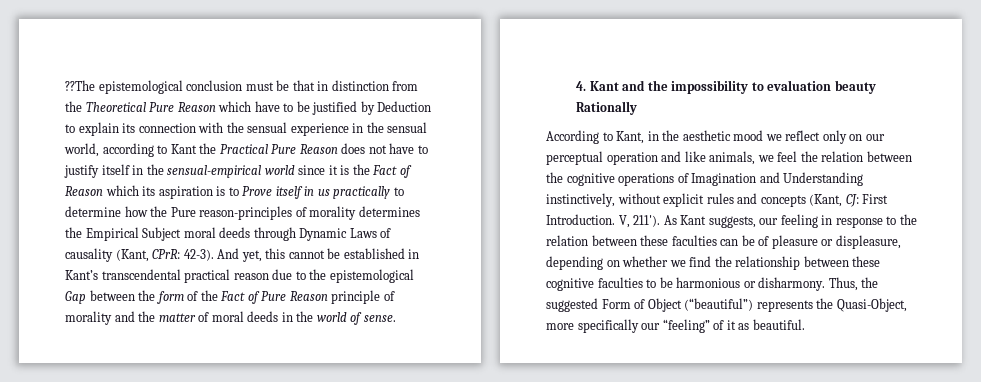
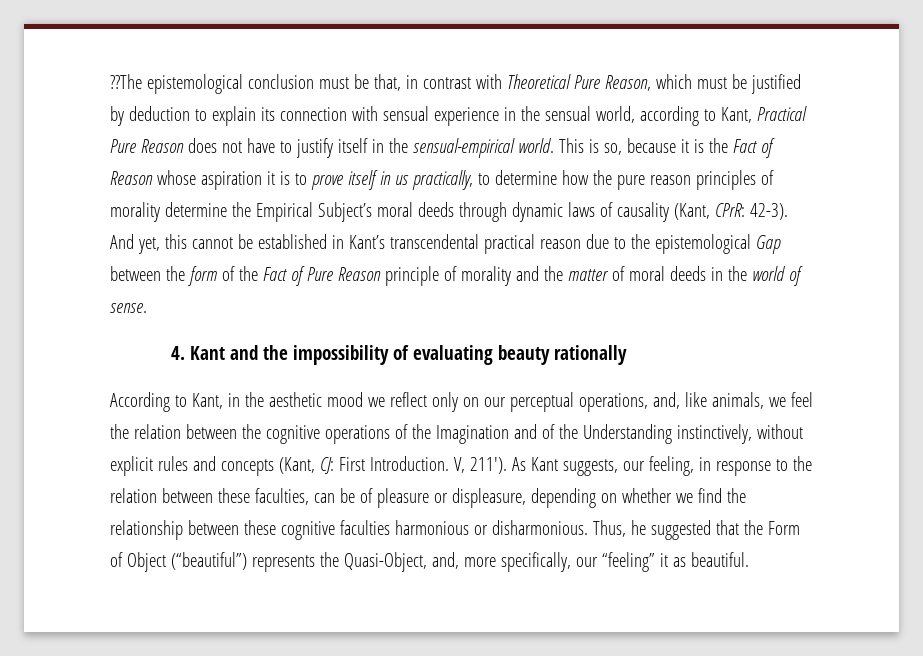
[292,80,419,91] [65,101,294,112] that in distinction from the Theoretical Pure Reason which have to -> [373,74,727,91] that, in contrast with Theoretical Pure Reason, which must
[377,101,432,112] Deduction -> [128,106,190,121] deduction
[226,122,244,133] the -> (378, 113) none
[170,143,217,154] Kant the -> [720,107,752,123] Kant,
[264,165,326,175] world since -> [517,138,676,155] world. This is so, because
[105,185,213,199] which its aspiration -> [156,170,275,190] whose aspiration it
[242,186,273,196] Prove -> [310,175,343,190] prove
[333,186,391,199] practically -> [411,170,473,190] practically,
[170,206,420,220] Pure reason-principles of morality determines -> [616,170,774,190] [110,202,227,222] pure reason principles of morality determine
[142,227,182,241] Subject -> [317,202,372,222] Subject’s
[299,228,377,241] Dynamic Laws -> [511,202,595,222] dynamic laws
[751,80,876,94] [576,101,638,115] to evaluation beauty Rationally -> [393,345,628,365] of evaluating beauty rationally
[606,151,682,165] operation and -> [578,392,680,412] operations, and,
(689, 178) none -> [411,424,431,439] the
(780, 177) none -> [541,424,578,439] of the
[780,214,818,228] feeling -> [648,456,694,476] feeling,
[671,235,717,246] faculties -> [254,488,309,505] faculties,
[646,277,879,291] [546,298,598,312] to be harmonious or disharmony. Thus, the suggested -> [394,520,763,540] harmonious or disharmonious. Thus, he suggested that the
[546,319,639,333] more specifically -> [431,552,571,572] and, more specifically,
[713,320,725,330] of -> (655, 562) none

